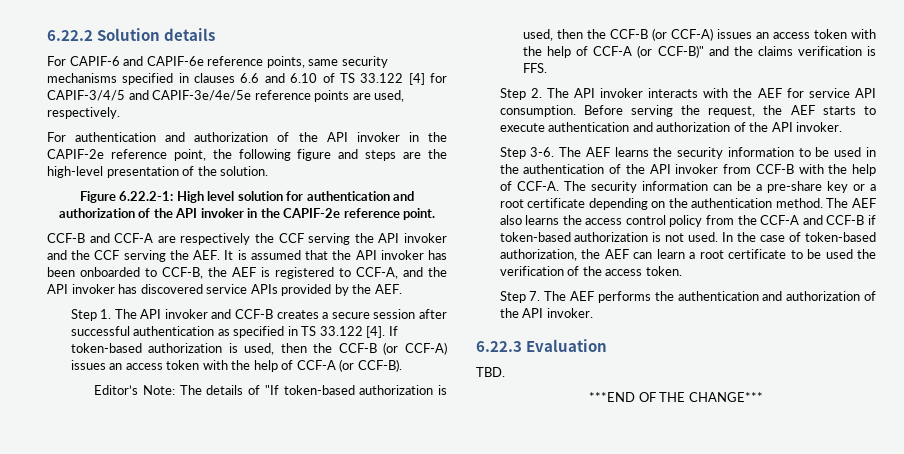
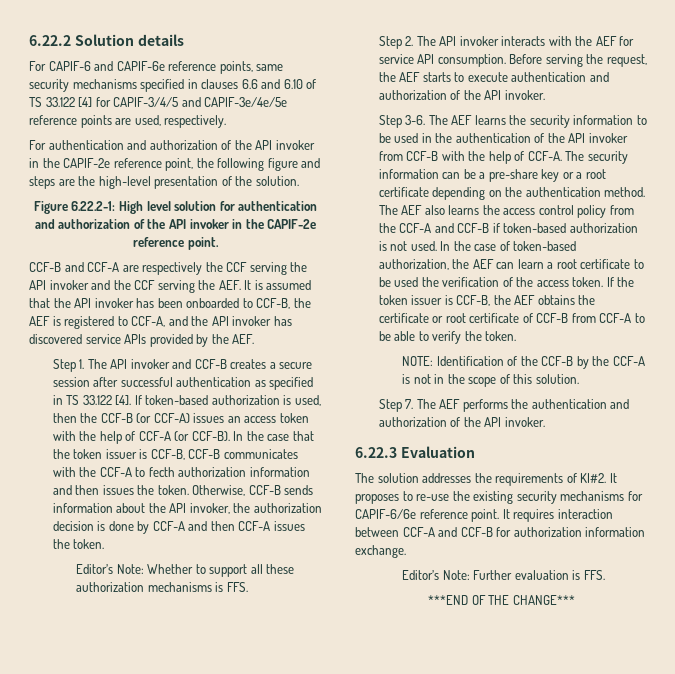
[94,385,447,395] [523,28,876,41] [523,45,862,58] // Editor’s Note: The details of "If token-based authorization is used, then the CCF-B (or CCF-A) issues an access token with the help of CCF-A (or CCF-B)" and the claims verification -> [233,431,314,441] [52,449,298,460] [52,467,310,477] [52,485,314,496] [52,503,322,514] [52,521,305,534] [52,539,105,549] [76,564,295,577] [76,582,212,592] In the case that the token issuer is CCF-B, CCF-B communicates with the CCF-A to fecth authorization information and then issues the token. Otherwise, CCF-B sends information about the API invoker, the authorization decision is done by CCF-A and then CCF-A issues the token. // Editor’s Note: Whether to support all these authorization mechanisms
(682, 271) none -> [606,277,635,287] [378,295,596,306] [378,313,645,323] [378,331,517,344] [402,356,645,369] [402,374,579,387] If the token issuer is CCF-B, the AEF obtains the certificate or root certificate of CCF-B from CCF-A to be able to verify the token. // NOTE: Identification of the CCF-B by the CCF-A is not in the scope of this solution.
[476,367,505,377] TBD. -> [355,473,617,486] [355,491,643,504] [355,509,613,522] [355,527,646,537] [355,545,406,558] [402,570,605,580] The solution addresses the requirements of KI#2. It proposes to re-use the existing security mechanisms for CAPIF-6/6e reference point. It requires interaction between CCF-A and CCF-B for authorization information exchange. // Editor’s Note: Further evaluation is FFS.

